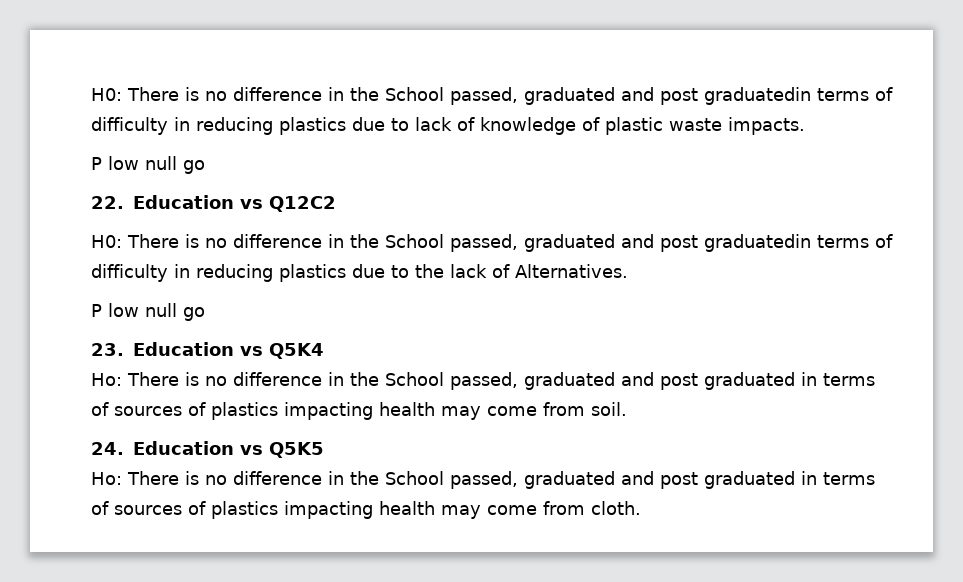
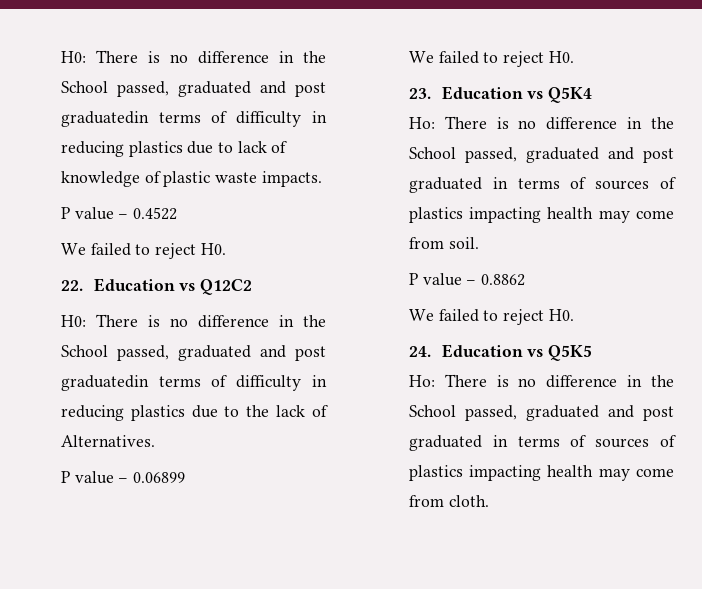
[107,156,205,174] low null go -> [74,207,178,220] [60,243,226,259] value – 0.4522 // We failed to reject H0.
[107,303,205,321] low null go -> [74,471,186,484] [408,51,574,67] value – 0.06899 // We failed to reject H0.
(627, 409) none -> [408,273,526,286] [408,309,574,325] // P value – 0.8862 // We failed to reject H0.

